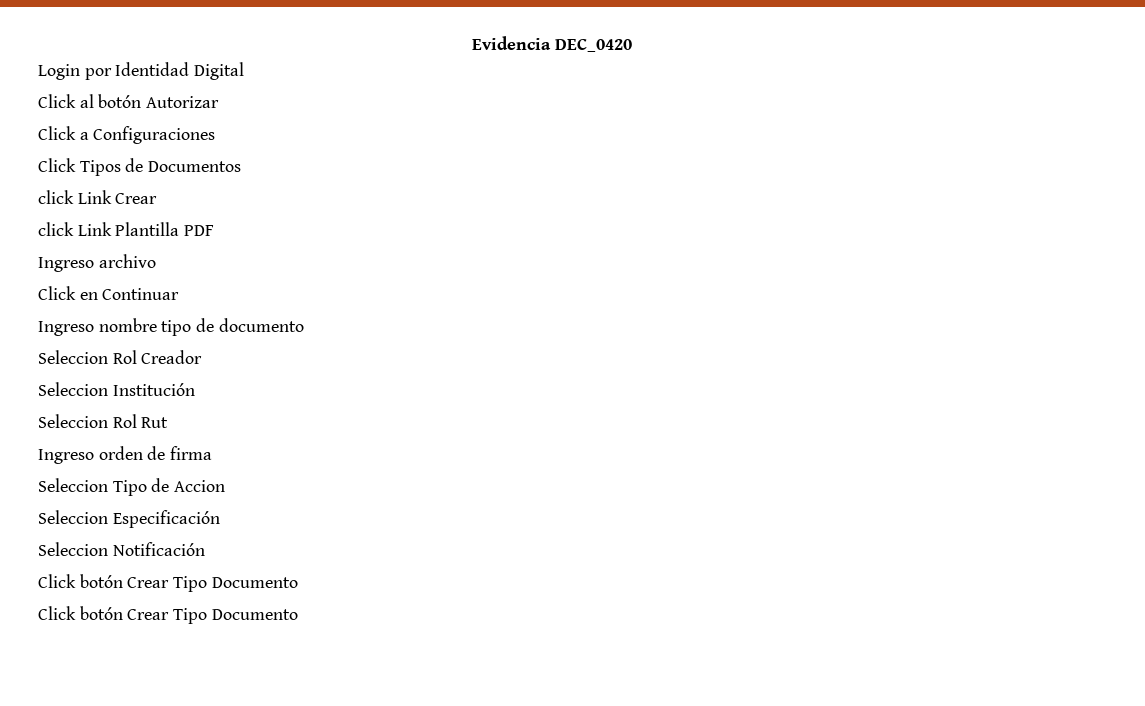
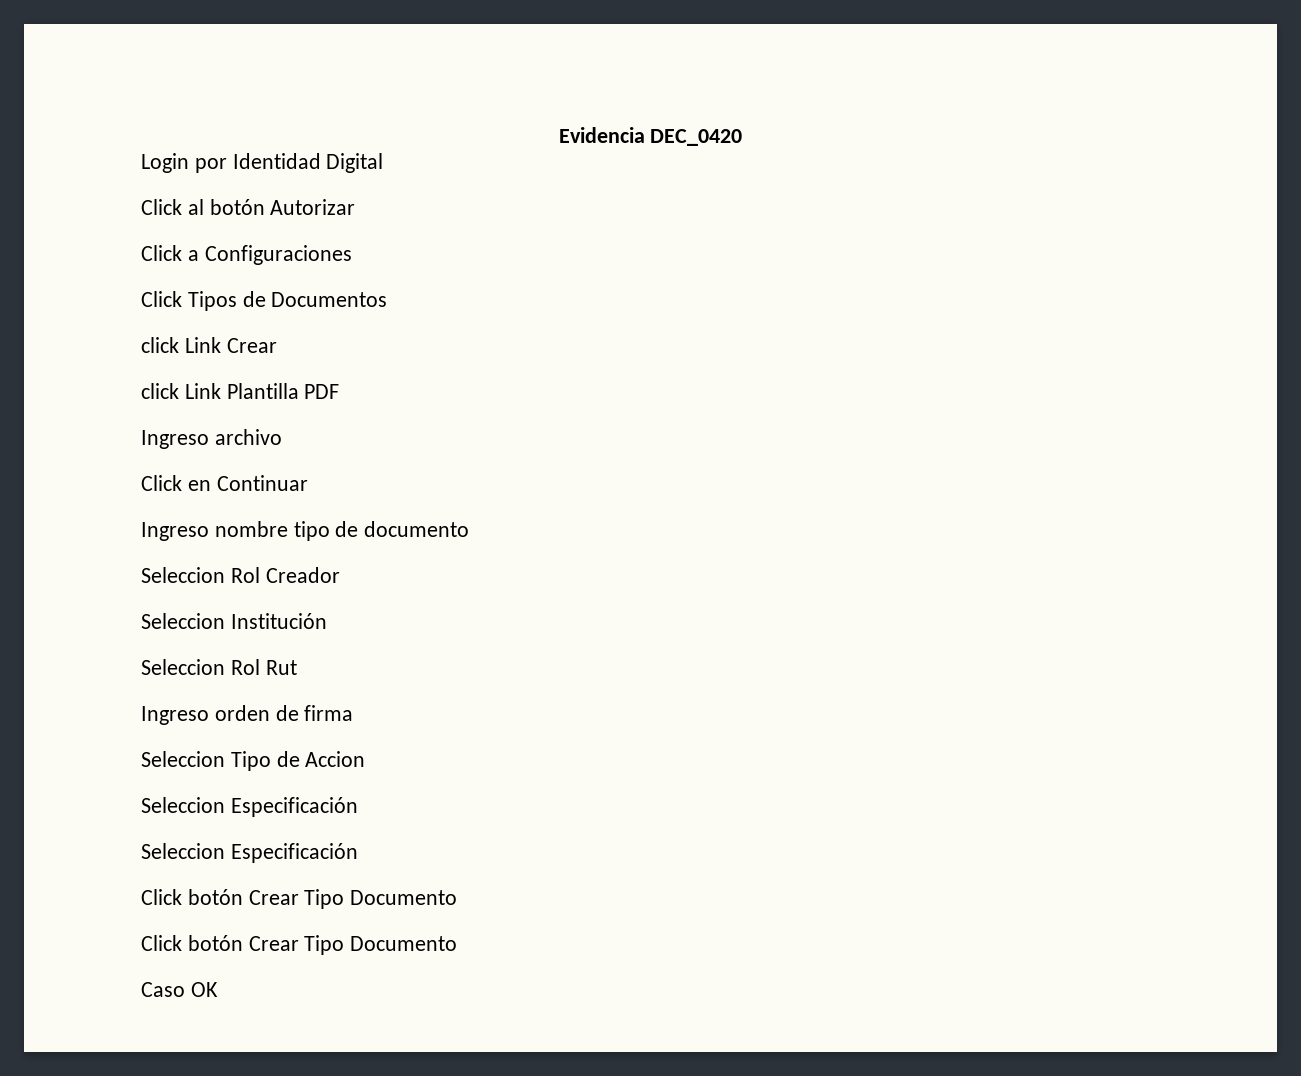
[112,542,205,556] Notificación -> [230,843,358,863] Especificación
(298, 614) none -> [141,982,218,997] // Caso OK

